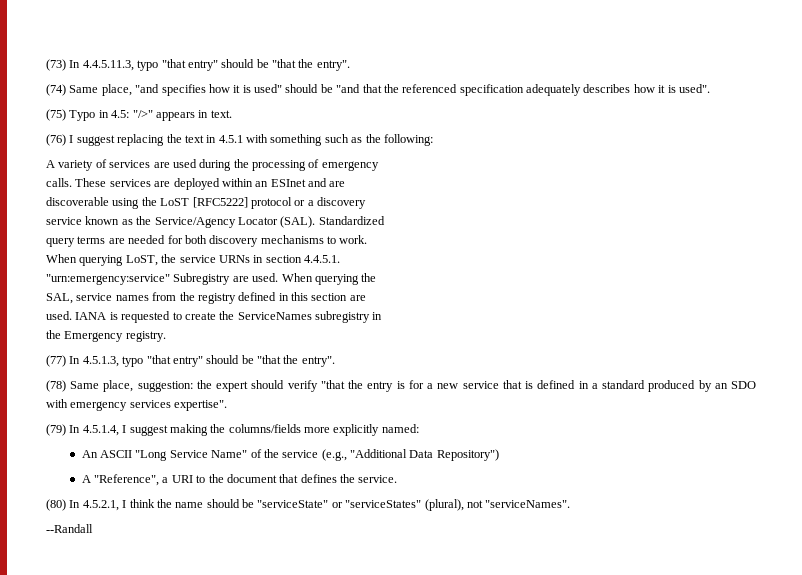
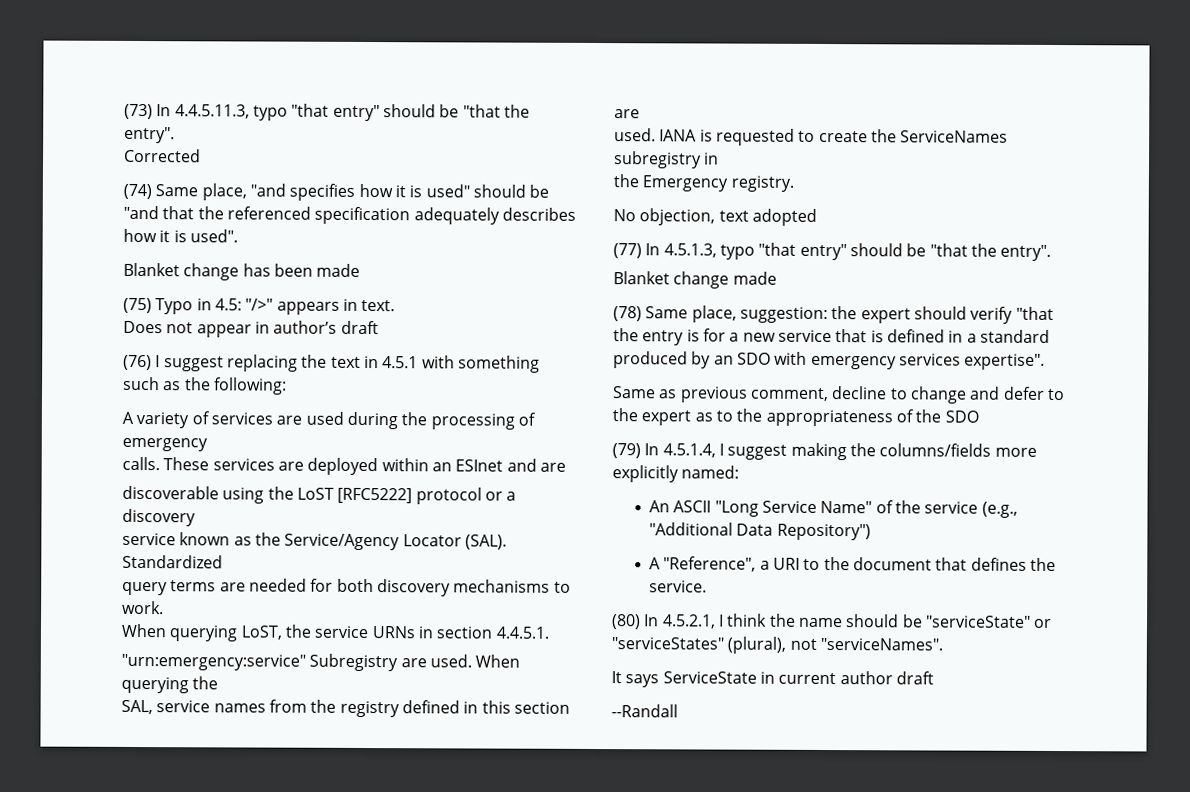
(350, 65) none -> [124,148,201,163] // Corrected
(710, 88) none -> [123,262,361,281] // Blanket change has been made
(232, 114) none -> [123,320,379,338] // Does not appear in author’s draft
(166, 336) none -> [613,208,817,226] // No objection, text adopted
(335, 361) none -> [613,271,777,289] // Blanket change made
(228, 405) none -> [612,386,1065,404] [612,408,979,427] // Same as previous comment, decline to change and defer to the expert as to the appropriateness of the SDO
(571, 504) none -> [611,671,934,688] // It says ServiceState in current author draft

